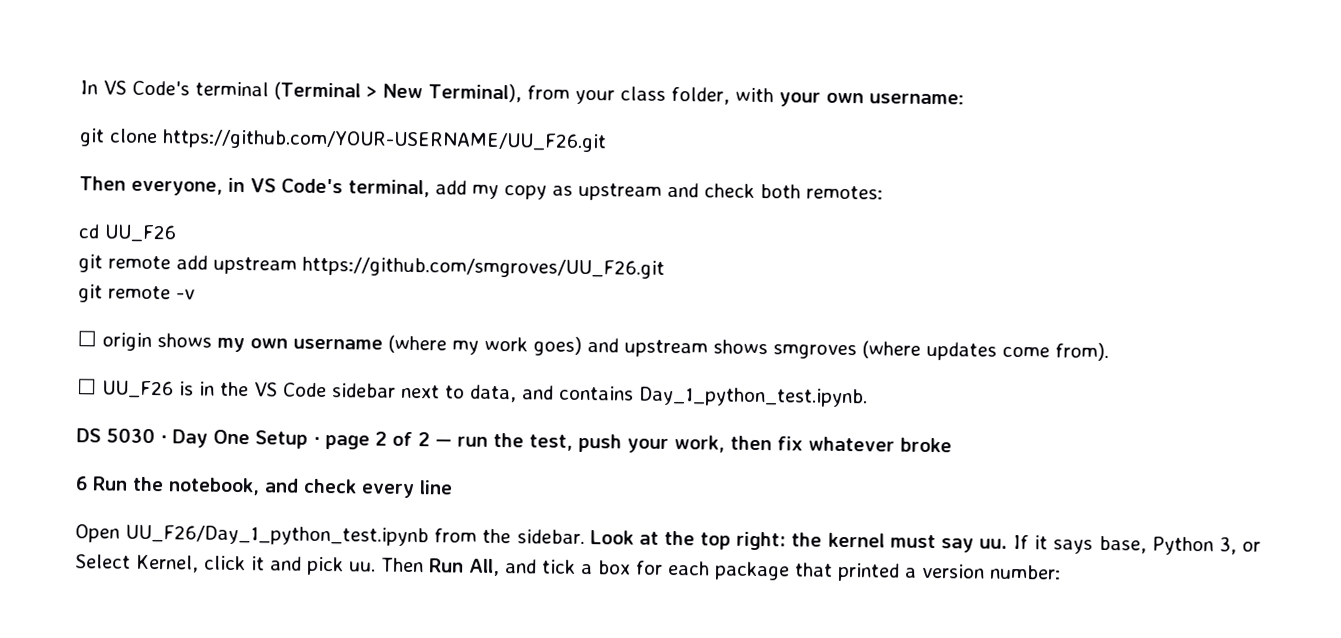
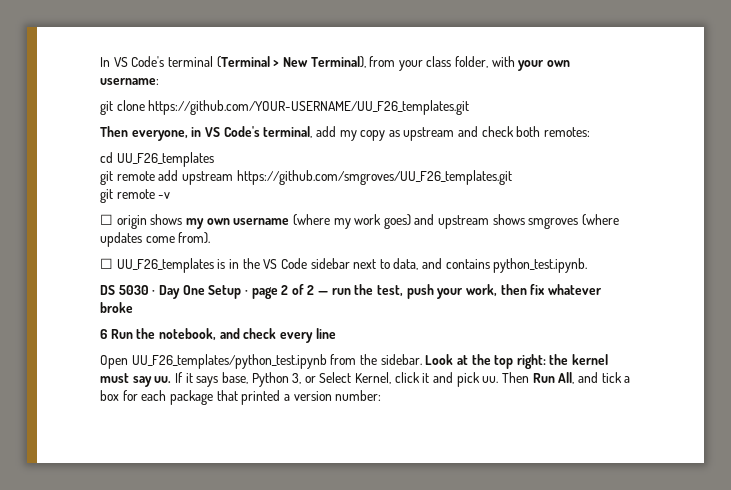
[162,129,607,153] https://github.com/YOUR-USERNAME/UU_F26.git -> [148,100,470,115] https://github.com/YOUR-USERNAME/UU_F26_templates.git
[104,224,177,243] UU_F26 -> [116,152,214,167] UU_F26_templates
[302,256,665,279] https://github.com/smgroves/UU_F26.git -> [236,170,512,185] https://github.com/smgroves/UU_F26_templates.git
[102,380,174,399] UU_F26 -> [116,258,214,273] UU_F26_templates
[639,386,868,408] Day_1_python_test.ipynb. -> [493,258,588,273] python_test.ipynb.
[125,524,430,547] UU_F26/Day_1_python_test.ipynb -> [131,354,327,369] UU_F26_templates/python_test.ipynb

